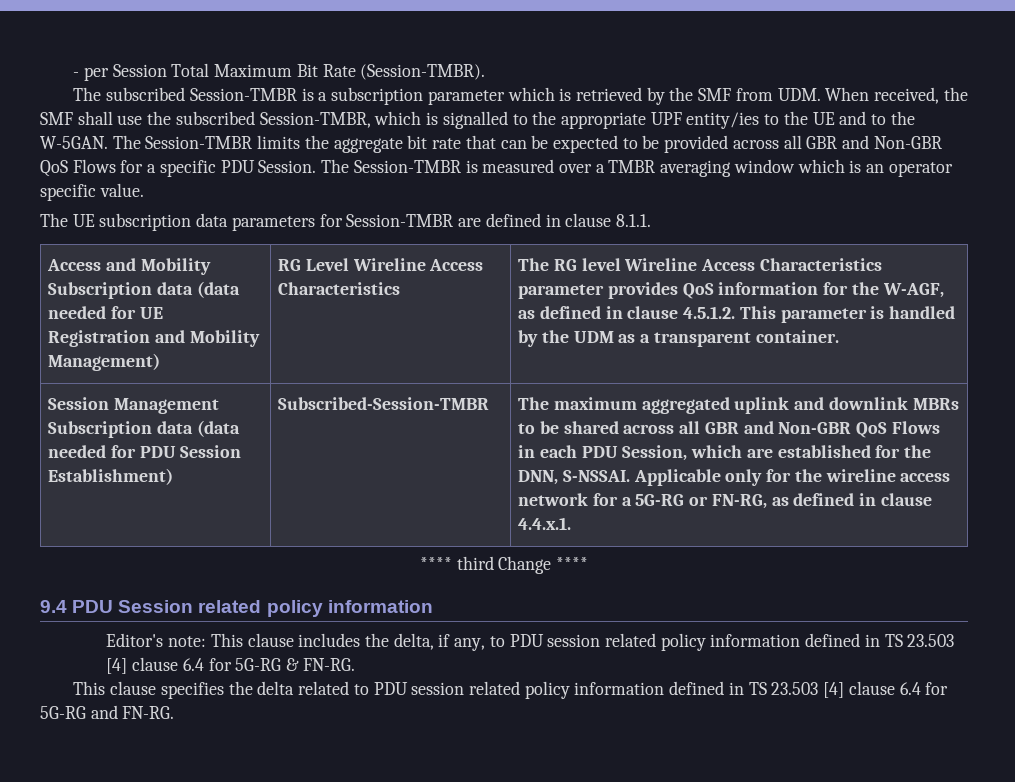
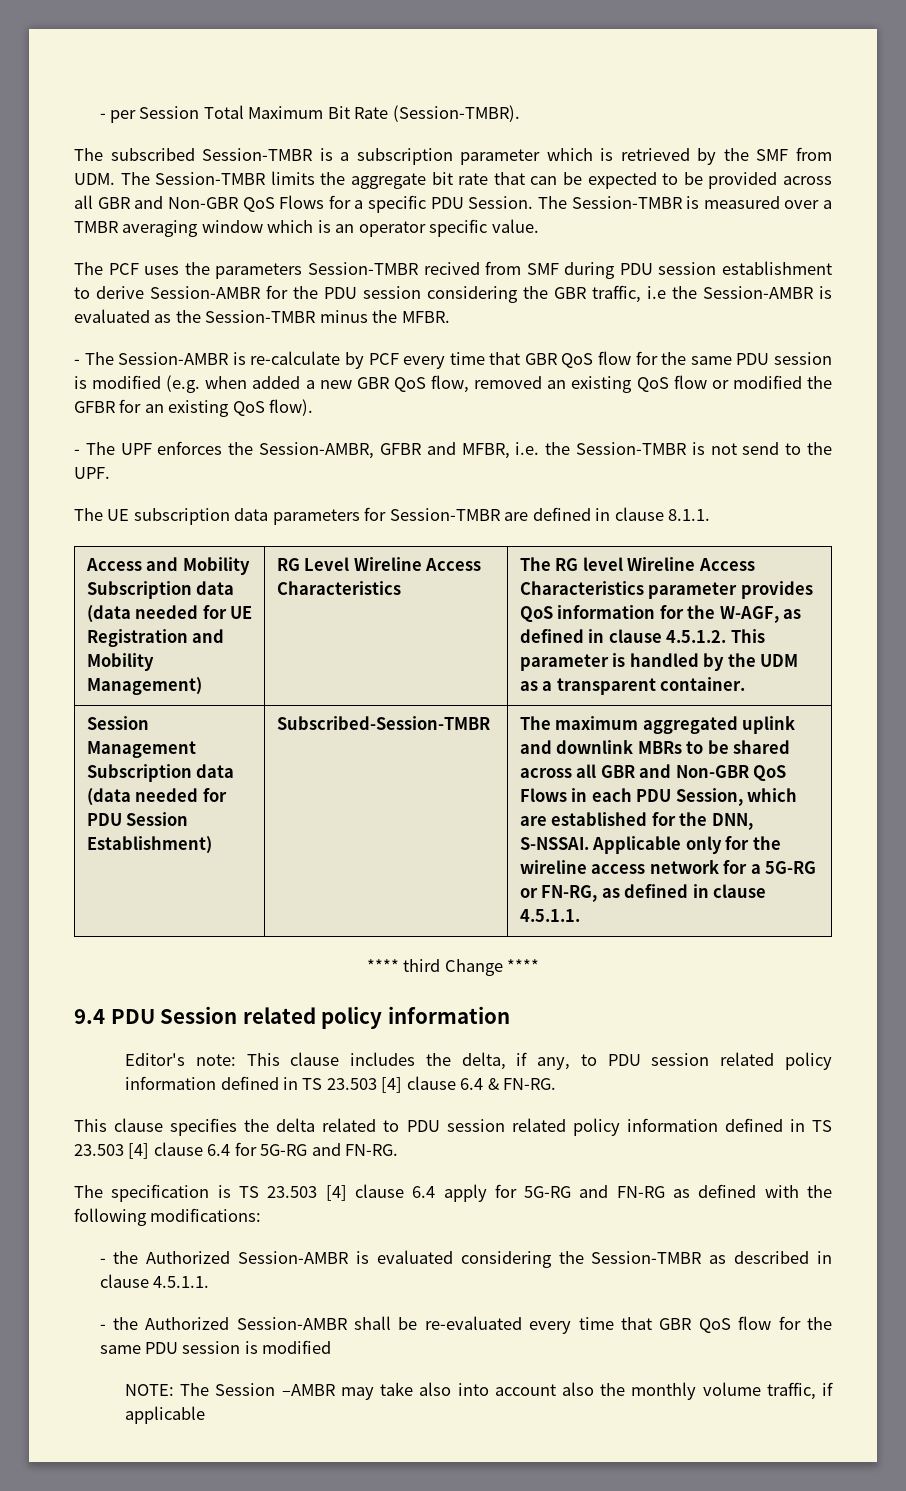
[825,87,968,104] [40,111,915,129] [40,136,108,149] When received, the SMF shall use the subscribed Session-TMBR, which is signalled to the appropriate UPF entity/ies to the UE and to the W-5GAN. -> (115, 179) none
(144, 190) none -> [74,261,833,279] [74,285,832,303] [74,309,450,323] [74,351,832,369] [74,375,833,393] [74,399,314,417] [74,441,832,459] [74,467,110,479] // The PCF uses the parameters Session-TMBR recived from SMF during PDU session establishment to derive Session-AMBR for the PDU session considering the GBR traffic, i.e the Session-AMBR is evaluated as the Session-TMBR minus the MFBR. // - The Session-AMBR is re-calculate by PCF every time that GBR QoS flow for the same PDU session is modified (e.g. when added a new GBR QoS flow, removed an existing QoS flow or modified the GFBR for an existing QoS flow). // - The UPF enforces the Session-AMBR, GFBR and MFBR, i.e. the Session-TMBR is not send to the UPF.
[518,517,572,530] 4.4.x.1. -> [519,909,580,922] 4.5.1.1.
[208,658,282,671] for 5G-RG -> (484, 1084) none
(175, 712) none -> [74,1184,832,1202] [74,1208,262,1226] [99,1250,833,1268] [99,1274,209,1288] [99,1316,832,1334] [99,1340,332,1354] [125,1382,833,1400] [125,1406,206,1424] // The specification is TS 23.503 [4] clause 6.4 apply for 5G-RG and FN-RG as defined with the following modifications: // - the Authorized Session-AMBR is evaluated considering the Session-TMBR as described in clause 4.5.1.1. // - the Authorized Session-AMBR shall be re-evaluated every time that GBR QoS flow for the same PDU session is modified // NOTE: The Session –AMBR may take also into account also the monthly volume traffic, if applicable

